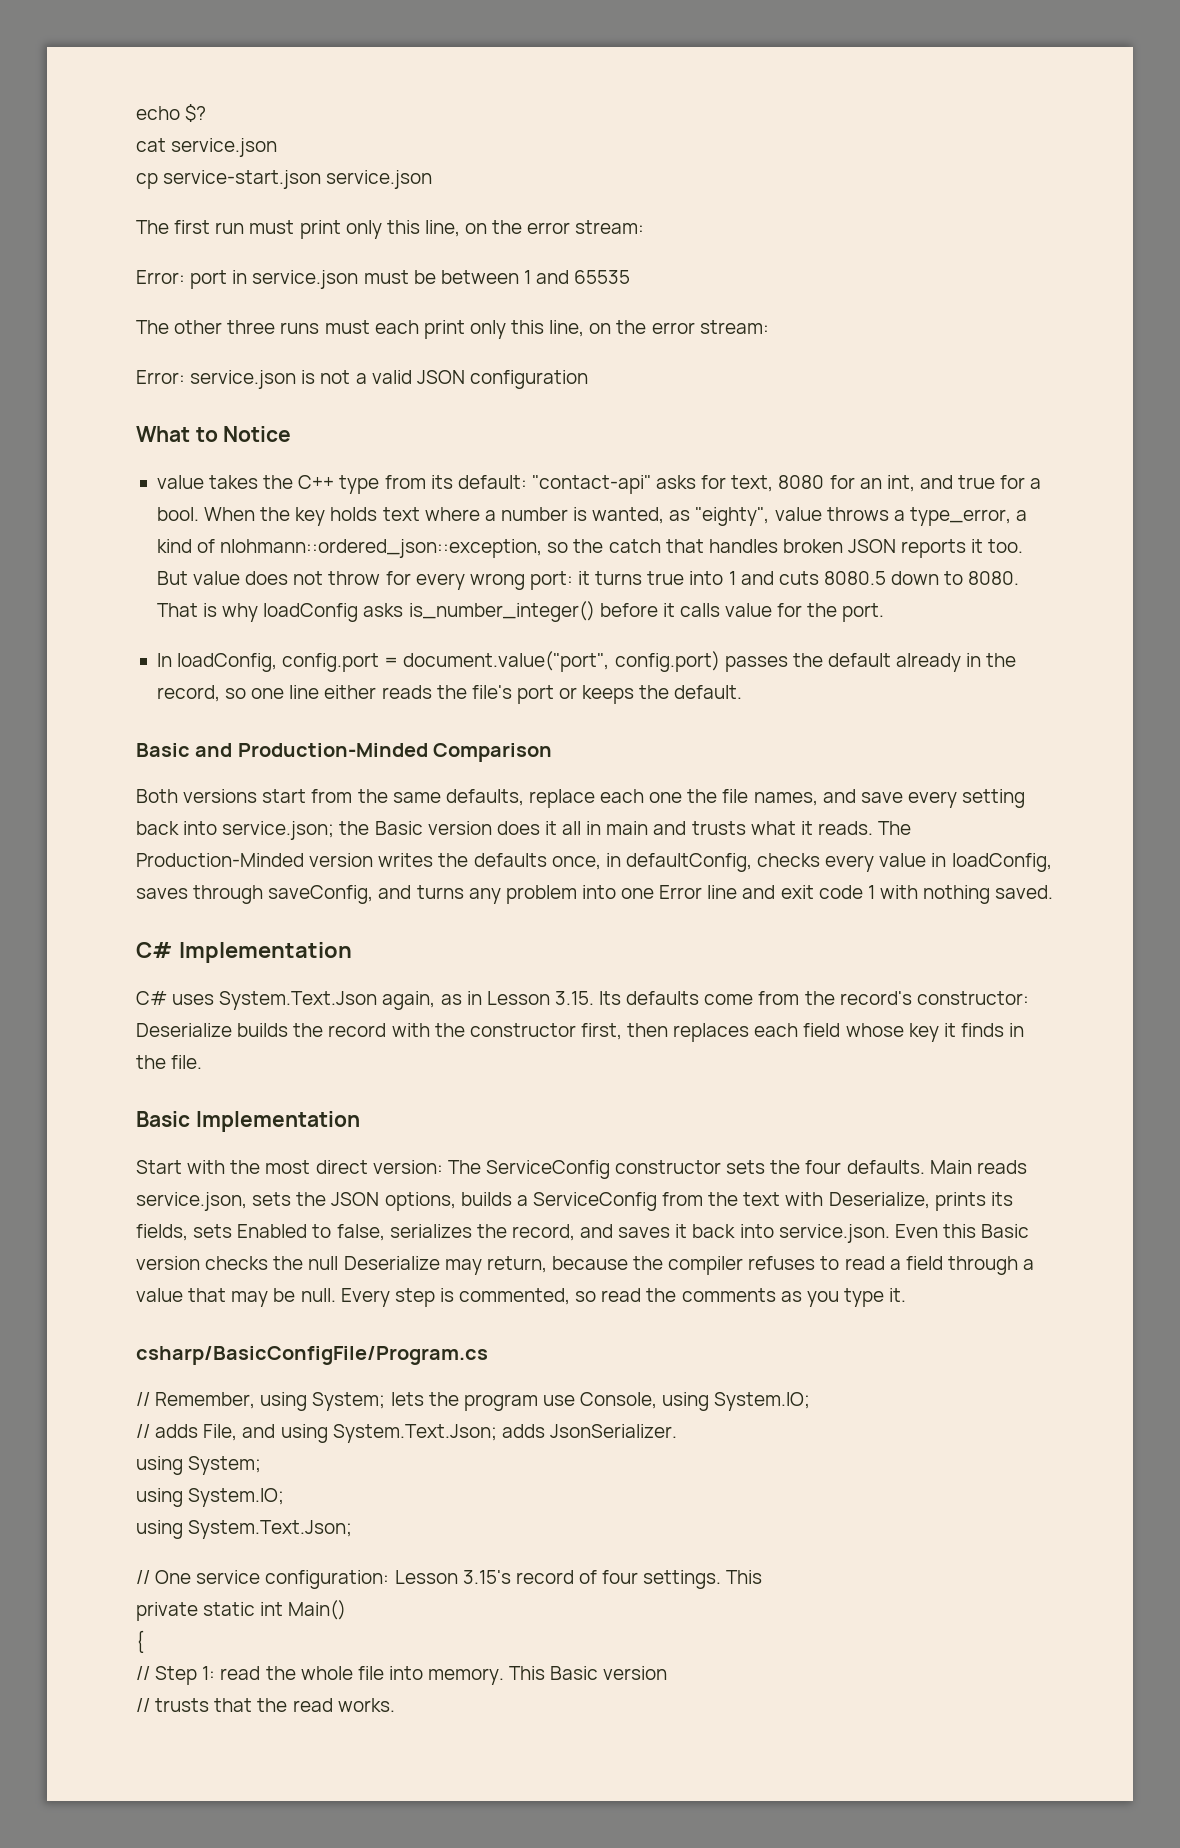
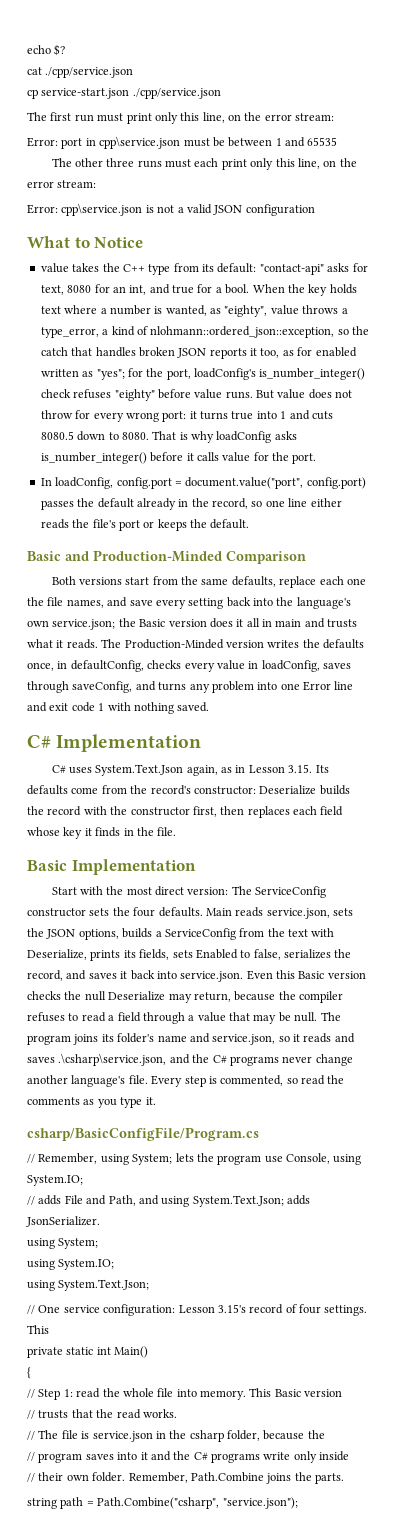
[171,138,278,157] service.json -> [45,67,134,78] ./cpp/service.json
[326,170,433,189] service.json -> [132,88,221,99] ./cpp/service.json
[252,270,359,289] service.json -> [99,136,181,149] cpp\service.json
[190,370,297,389] service.json -> [61,203,143,216] cpp\service.json
[988,539,1024,553] too. -> [260,347,357,358] [40,368,366,380] [40,389,253,401] too, as for enabled written as "yes"; for the port, loadConfig's is_number_integer() check refuses "eighty" before value runs.
(218, 828) none -> [276,597,351,609] [27,620,49,627] the language's own
(336, 1295) none -> [320,1012,341,1021] [27,1033,355,1045] [27,1053,353,1066] [27,1075,148,1087] The program joins its folder's name and service.json, so it reads and saves .\csharp\service.json, and the C# programs never change another language's file.
[203,1424,238,1441] File, -> [64,1195,136,1206] File and Path,
(395, 1705) none -> [27,1430,325,1442] [27,1451,350,1463] [27,1472,344,1484] [27,1497,298,1509] // // The file is service.json in the csharp folder, because the // // program saves into it and the C# programs write only inside // // their own folder. Remember, Path.Combine joins the parts. // string path = Path.Combine("csharp", "service.json");

